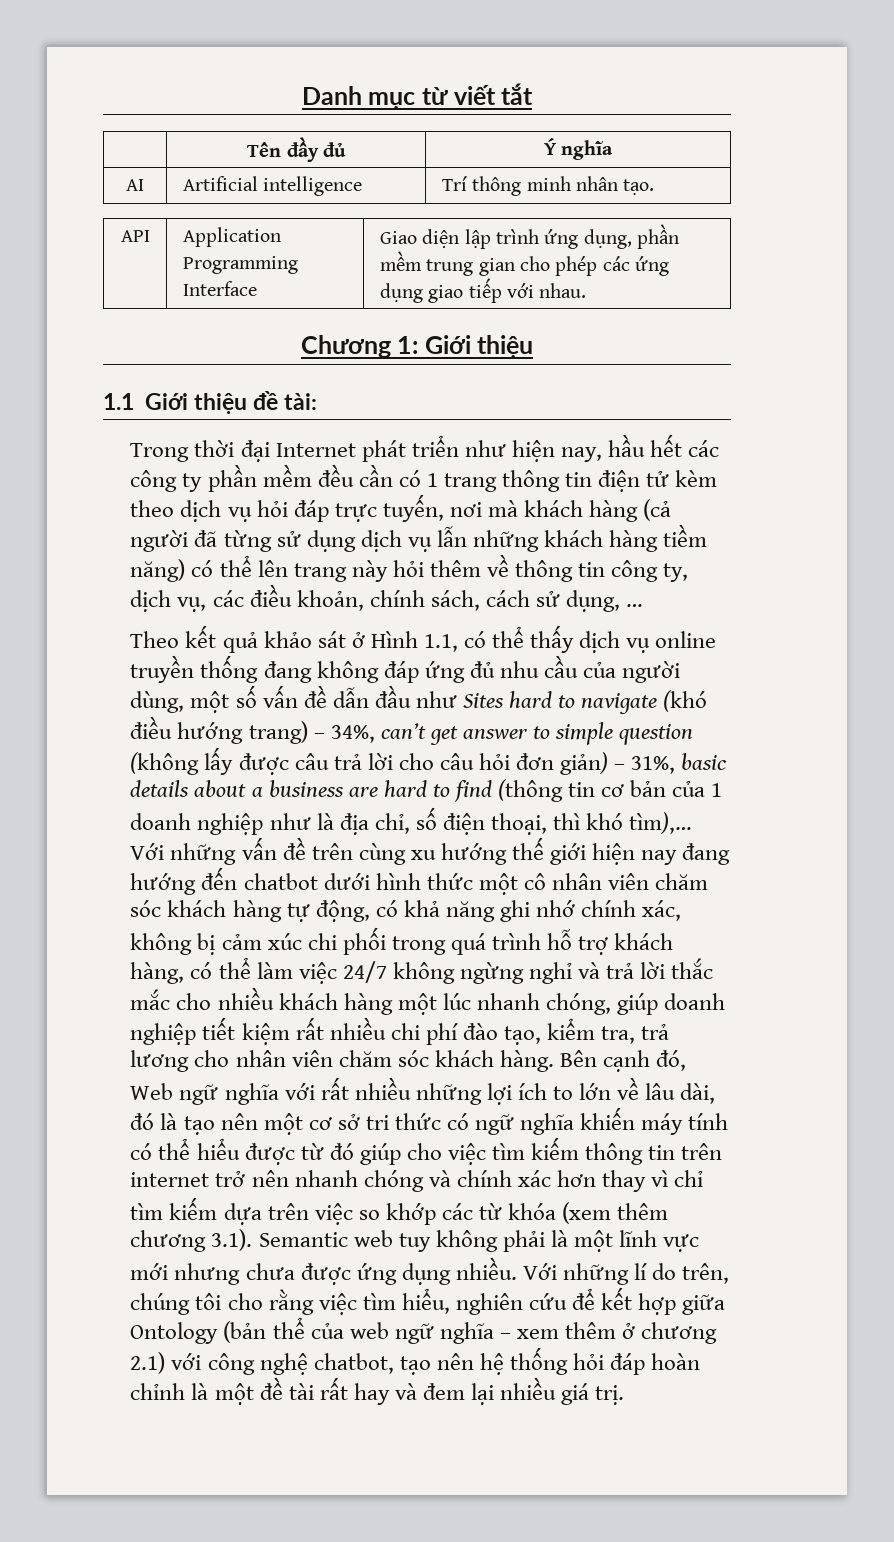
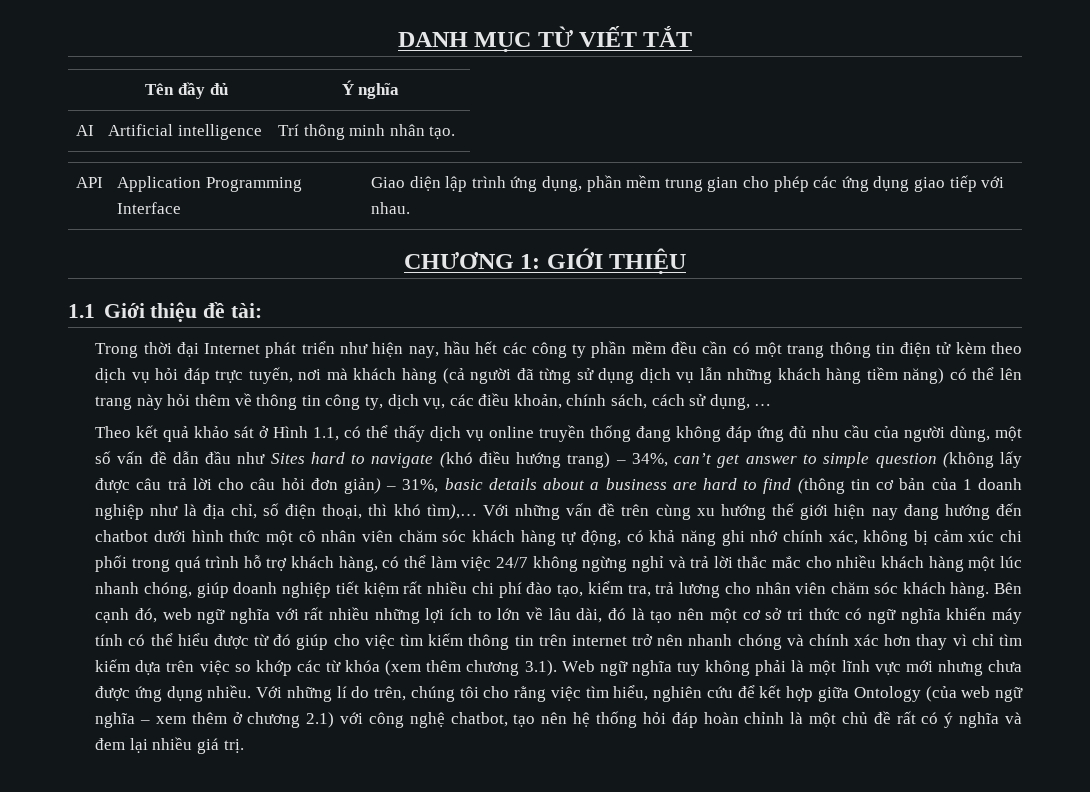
[301,83,534,109] Danh mục từ viết tắt -> [397,26,693,52] DANH MỤC TỪ VIẾT TẮT
[300,335,534,358] Chương 1: Giới thiệu -> [403,248,687,274] CHƯƠNG 1: GIỚI THIỆU
[426,473,438,487] 1 -> [754,342,782,357] một
[130,1083,174,1100] Web -> [162,608,192,620] web
[258,1230,393,1247] Semantic web -> [561,660,672,676] Web ngữ nghĩa
[223,1317,344,1343] (bản thể của -> [925,686,957,702] (của
[259,1377,390,1405] đề tài rất hay -> [841,711,1000,728] chủ đề rất có ý nghĩa

